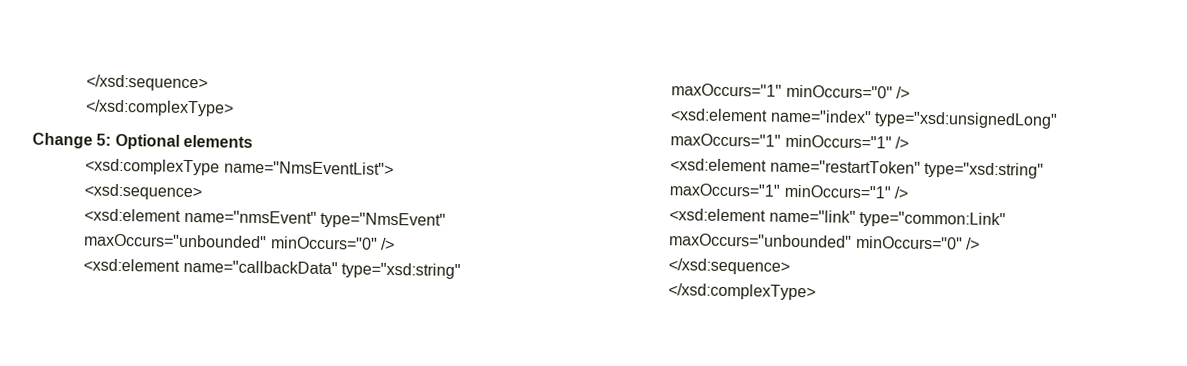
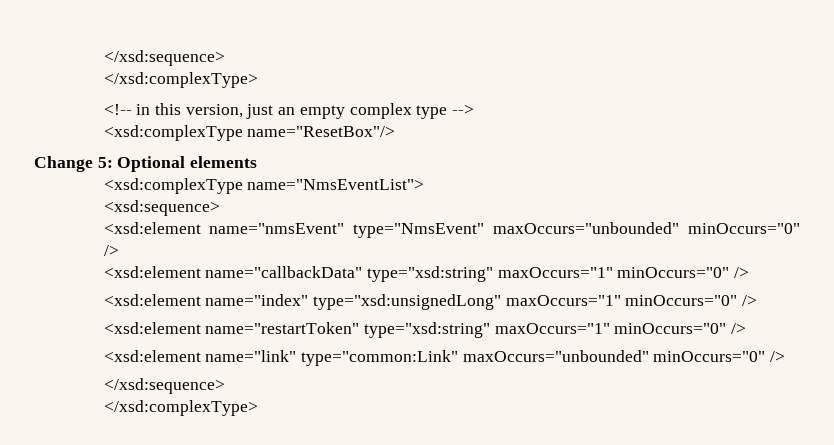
[86,74,209,92] [85,99,235,117] </xsd:sequence> // </xsd:complexType> -> [103,50,225,66] [103,72,258,88] [103,103,475,119] [103,125,396,141] </xsd:sequence> // </xsd:complexType> // <!-- in this version, just an empty complex type --> // <xsd:complexType name="ResetBox"/>
[784,134,892,149] minOccurs="1" -> [625,295,738,306] minOccurs="0"
[783,184,891,199] minOccurs="1" -> [614,323,727,334] minOccurs="0"

